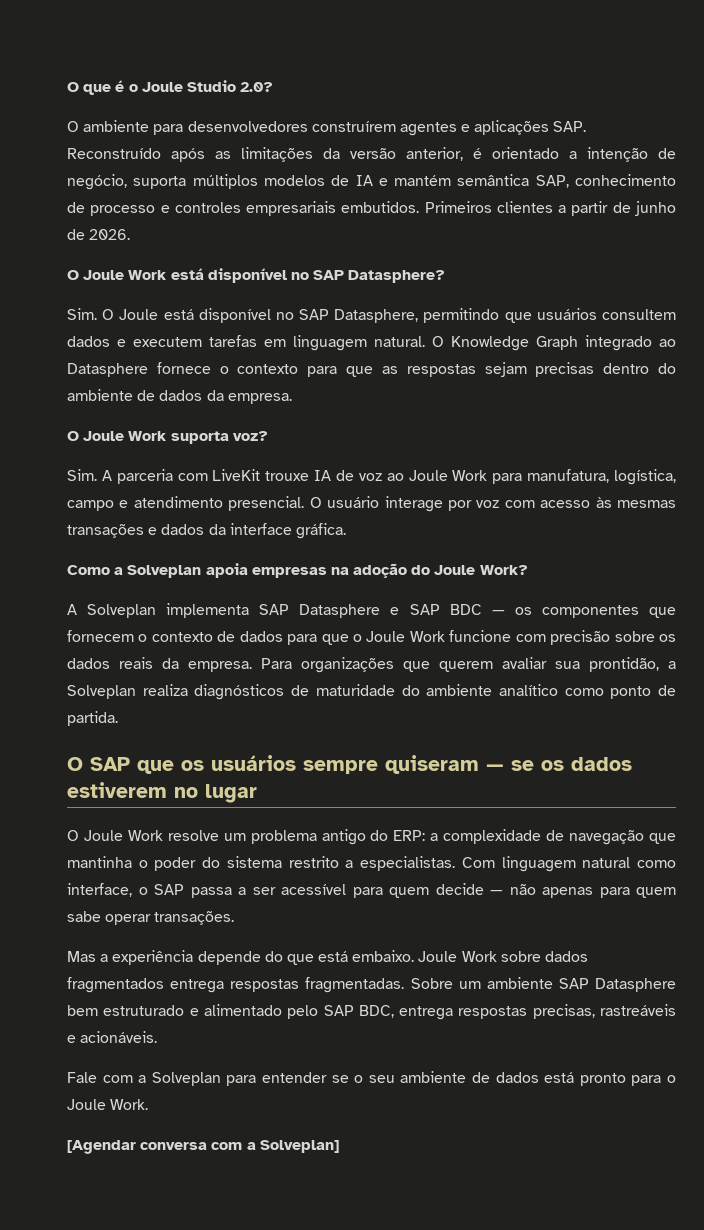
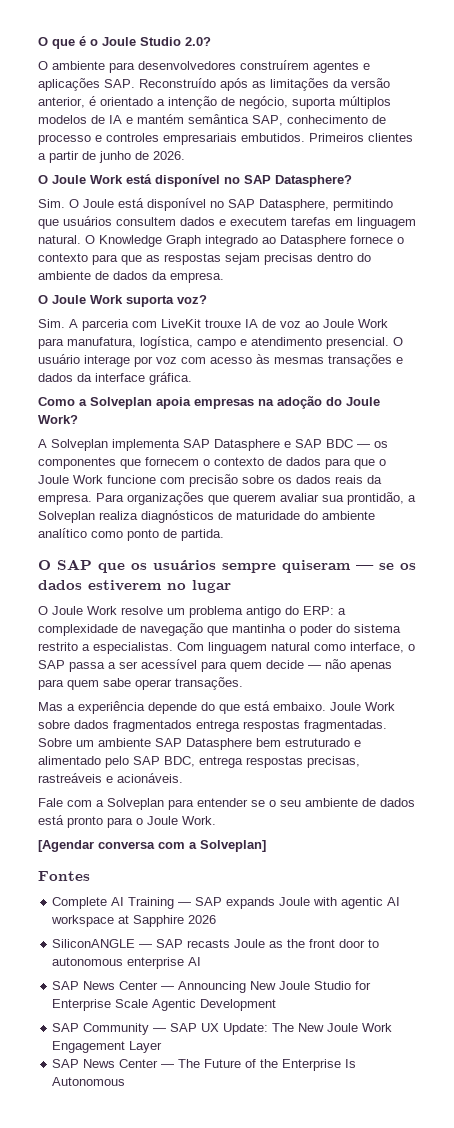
(339, 1146) none -> [38,871,90,881] [52,897,401,909] [51,915,217,927] [52,939,380,948] [52,957,202,969] [52,981,372,993] [52,999,277,1011] [52,1023,393,1035] [52,1041,163,1053] [52,1059,357,1071] [52,1077,126,1086] // Fontes // Complete AI Training — SAP expands Joule with agentic AI workspace at Sapphire 2026 // SiliconANGLE — SAP recasts Joule as the front door to autonomous enterprise AI // SAP News Center — Announcing New Joule Studio for Enterprise Scale Agentic Development // SAP Community — SAP UX Update: The New Joule Work Engagement Layer // SAP News Center — The Future of the Enterprise Is Autonomous

